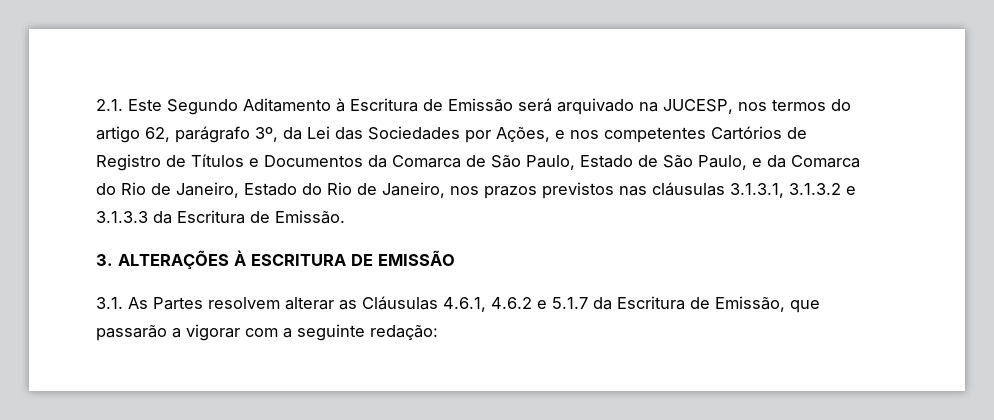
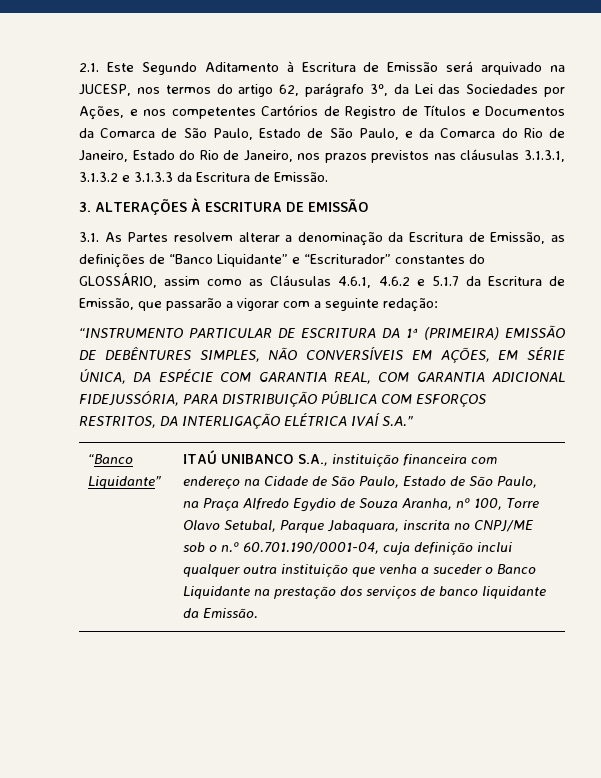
(334, 303) none -> [285,232,565,246] [79,254,485,268] [79,273,243,288] a denominação da Escritura de Emissão, as definições de “Banco Liquidante” e “Escriturador” constantes do GLOSSÁRIO, assim como
(438, 332) none -> [79,325,565,340] [79,347,566,363] [79,369,565,384] [79,391,486,407] [79,413,413,429] [88,454,134,464] [88,476,162,489] [183,450,498,467] [183,476,538,489] [183,498,540,512] [183,520,535,533] [183,542,513,555] [183,564,537,577] [183,586,547,599] [183,608,259,619] // “INSTRUMENTO PARTICULAR DE ESCRITURA DA 1ª (PRIMEIRA) EMISSÃO DE DEBÊNTURES SIMPLES, NÃO CONVERSÍVEIS EM AÇÕES, EM SÉRIE ÚNICA, DA ESPÉCIE COM GARANTIA REAL, COM GARANTIA ADICIONAL FIDEJUSSÓRIA, PARA DISTRIBUIÇÃO PÚBLICA COM ESFORÇOS RESTRITOS, DA INTERLIGAÇÃO ELÉTRICA IVAÍ S.A.” // “Banco Liquidante” | ITAÚ UNIBANCO S.A., instituição financeira com endereço na Cidade de São Paulo, Estado de São Paulo, na Praça Alfredo Egydio de Souza Aranha, nº 100, Torre Olavo Setubal, Parque Jabaquara, inscrita no CNPJ/ME sob o n.º 60.701.190/0001-04, cuja definição inclui qualquer outra instituição que venha a suceder o Banco Liquidante na prestação dos serviços de banco liquidante da Emissão.

